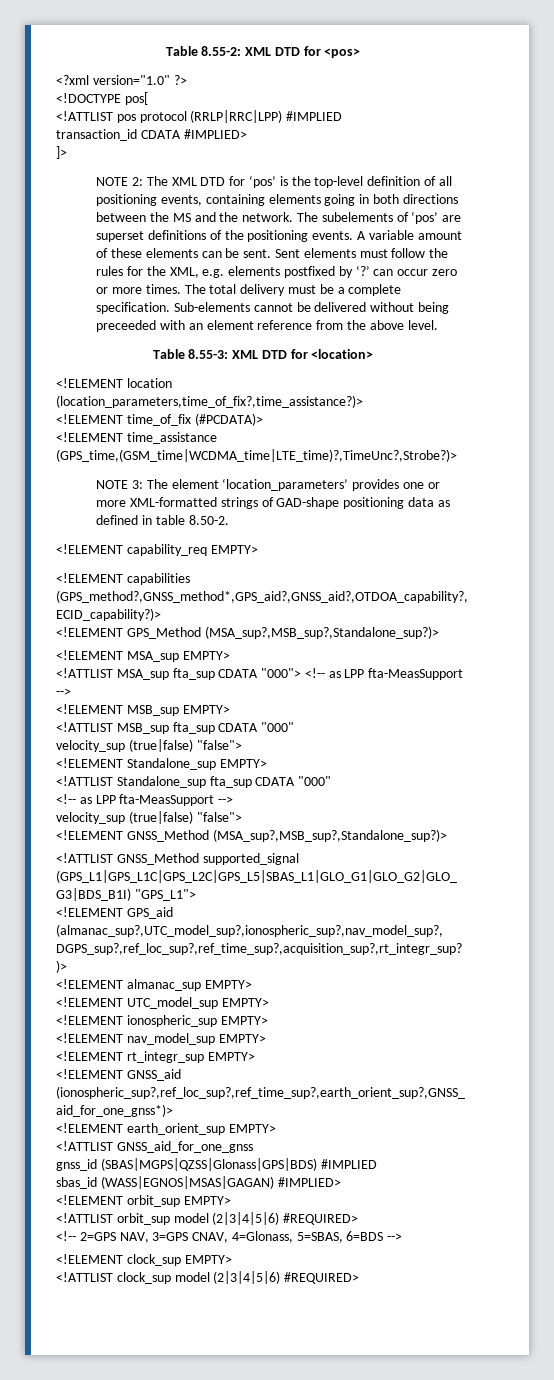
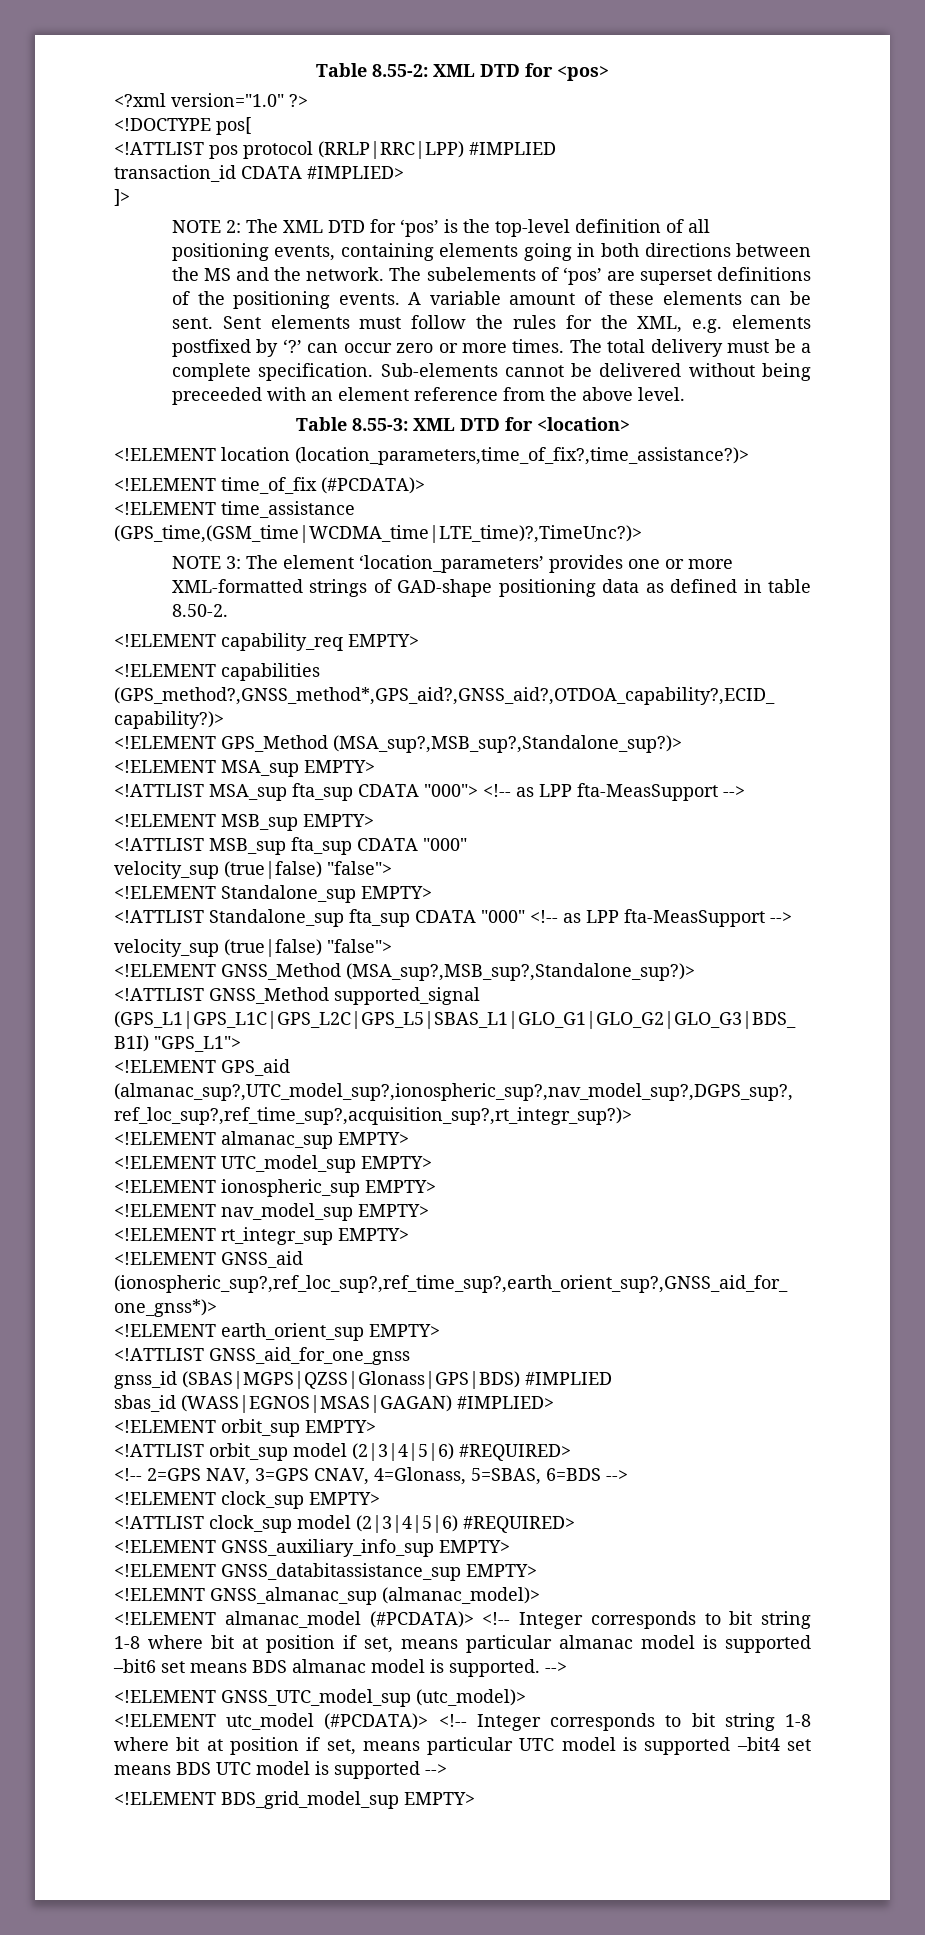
[56,449,457,462] (GPS_time,(GSM_time|WCDMA_time|LTE_time)?,TimeUnc?,Strobe?)> -> [114,525,642,543] (GPS_time,(GSM_time|WCDMA_time|LTE_time)?,TimeUnc?)>
(332, 781) // -> (525, 916) none
(360, 1278) none -> [114,1539,510,1557] [114,1563,537,1581] [114,1587,540,1605] [114,1611,811,1629] [114,1635,811,1653] [113,1659,567,1677] [114,1689,526,1707] [114,1713,811,1731] [114,1737,811,1755] [114,1761,447,1779] [114,1791,475,1809] // <!ELEMENT GNSS_auxiliary_info_sup EMPTY> // <!ELEMENT GNSS_databitassistance_sup EMPTY> // <!ELEMNT GNSS_almanac_sup (almanac_model)> // <!ELEMENT almanac_model (#PCDATA)> <!-- Integer corresponds to bit string 1-8 where bit at position if set, means particular almanac model is supported –bit6 set means BDS almanac model is supported. --> // <!ELEMENT GNSS_UTC_model_sup (utc_model)> // <!ELEMENT utc_model (#PCDATA)> <!-- Integer corresponds to bit string 1-8 where bit at position if set, means particular UTC model is supported –bit4 set means BDS UTC model is supported --> // <!ELEMENT BDS_grid_model_sup EMPTY>

